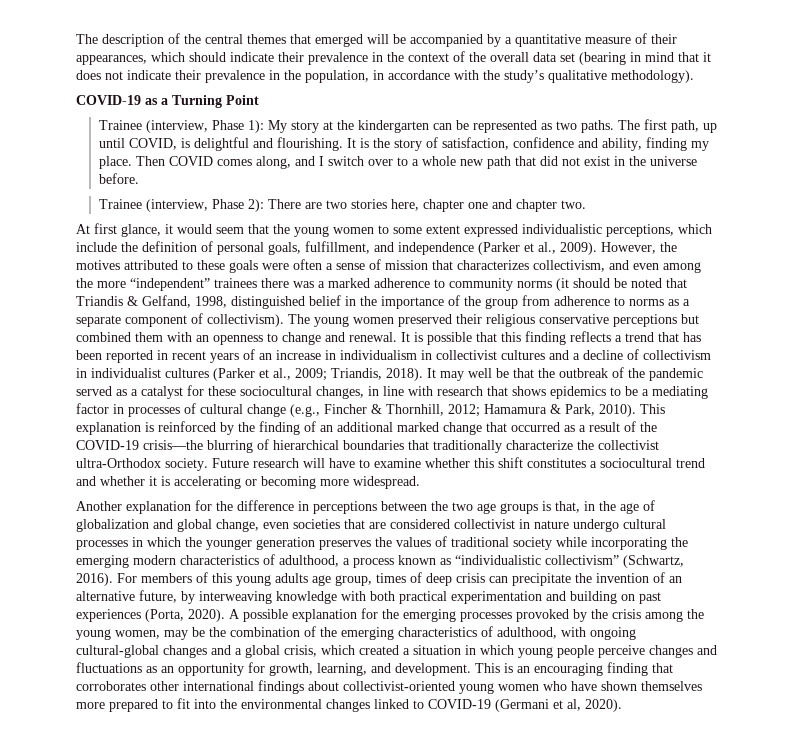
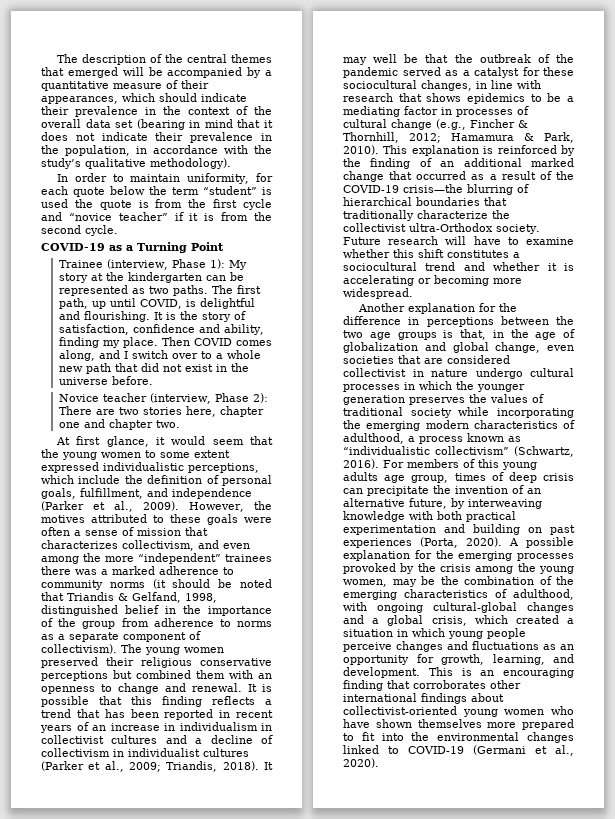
(694, 76) none -> [56,173,273,184] [41,186,272,197] [41,199,272,210] [41,212,272,221] [41,225,118,236] // In order to maintain uniformity, for each quote below the term “student” is used the quote is from the first cycle and “novice teacher” if it is from the second cycle.
[99,199,143,209] Trainee -> [58,393,147,402] Novice teacher
[567,699,581,711] al, -> [555,745,574,756] al.,

